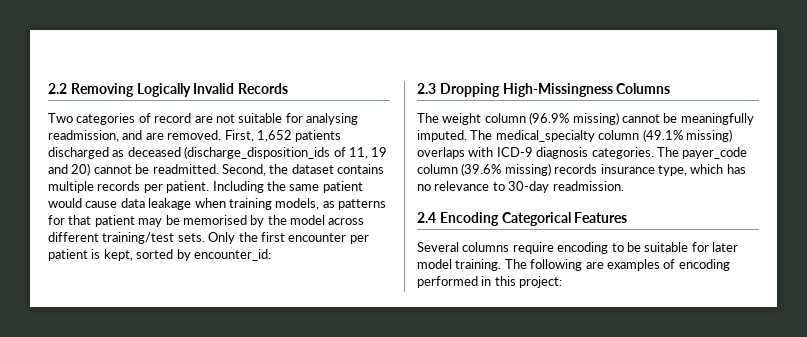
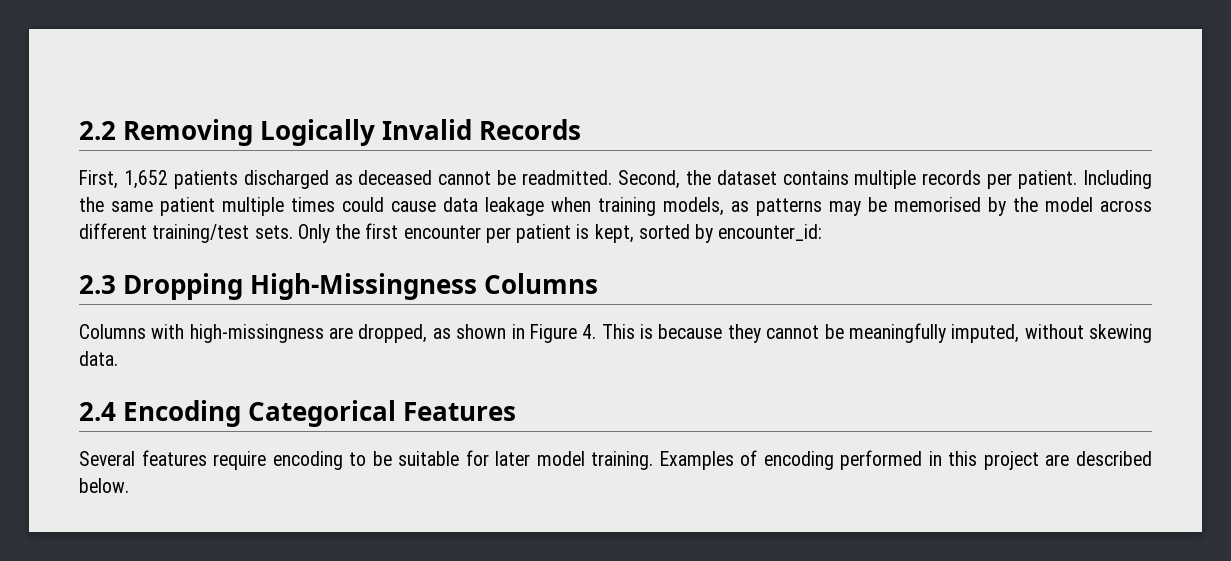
[48,113,358,125] [48,130,222,142] Two categories of record are not suitable for analysing readmission, and are removed. -> (582, 129) none
[184,146,388,159] [48,163,91,176] (discharge_disposition_ids of 11, 19 and 20) -> (433, 177) none
[48,198,82,208] would -> [222,197,384,216] multiple times could
[48,215,135,227] for that patient -> (822, 207) none
[417,112,754,125] [417,129,732,142] [417,147,748,159] [417,163,746,176] [417,181,624,193] The weight column (96.9% missing) cannot be meaningfully imputed. The medical_specialty column (49.1% missing) overlaps with ICD-9 diagnosis categories. The payer_code column (39.6% missing) records insurance type, which has no relevance to 30-day readmission. -> [79,323,1152,343] [79,351,118,366] Columns with high-missingness are dropped, as shown in Figure 4. This is because they cannot be meaningfully imputed, without skewing data.
[462,242,510,252] columns -> [141,450,207,466] features
[504,259,660,271] The following are examples -> [659,451,734,470] Examples
[519,276,563,288] project: -> [983,451,1152,470] [79,478,129,493] project are described below.

